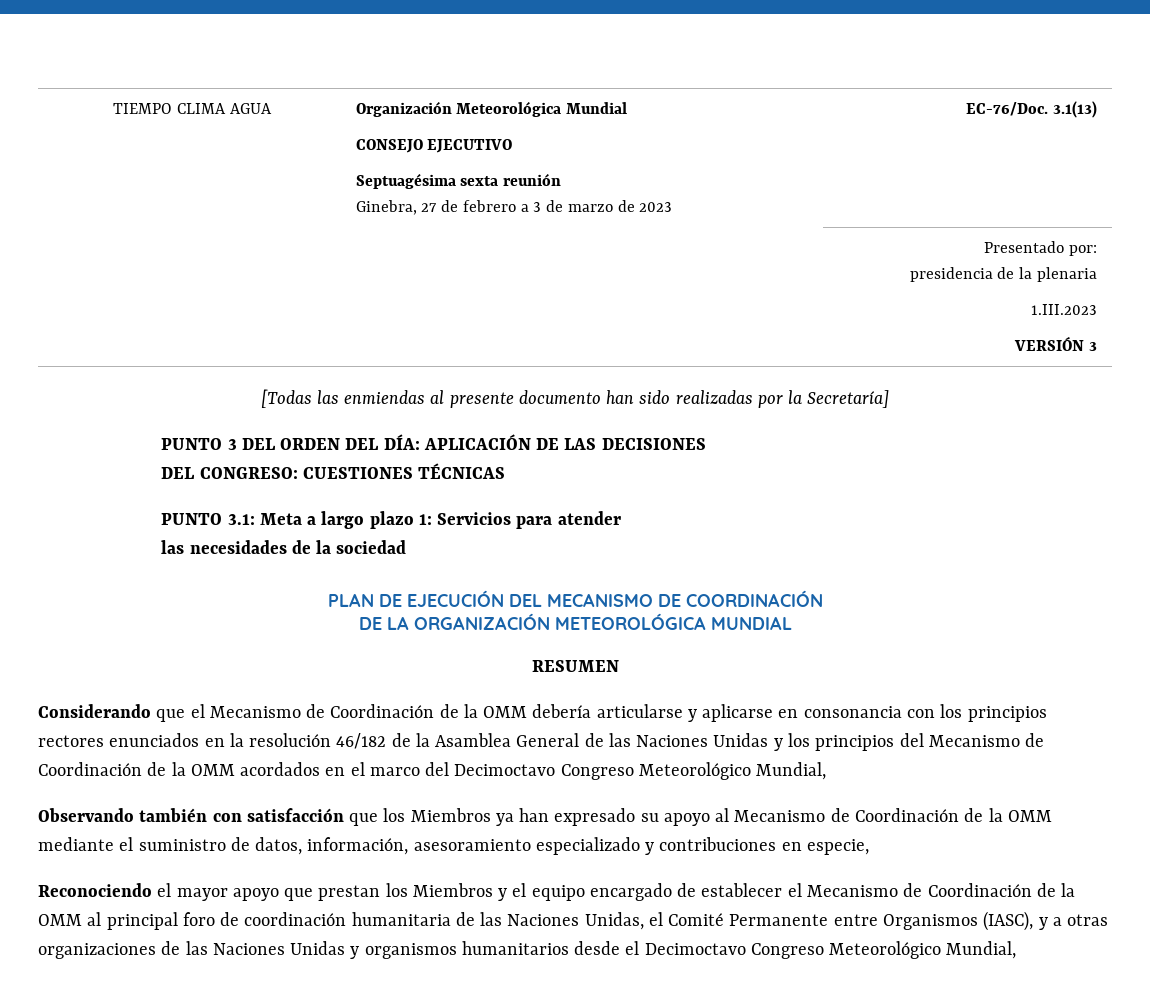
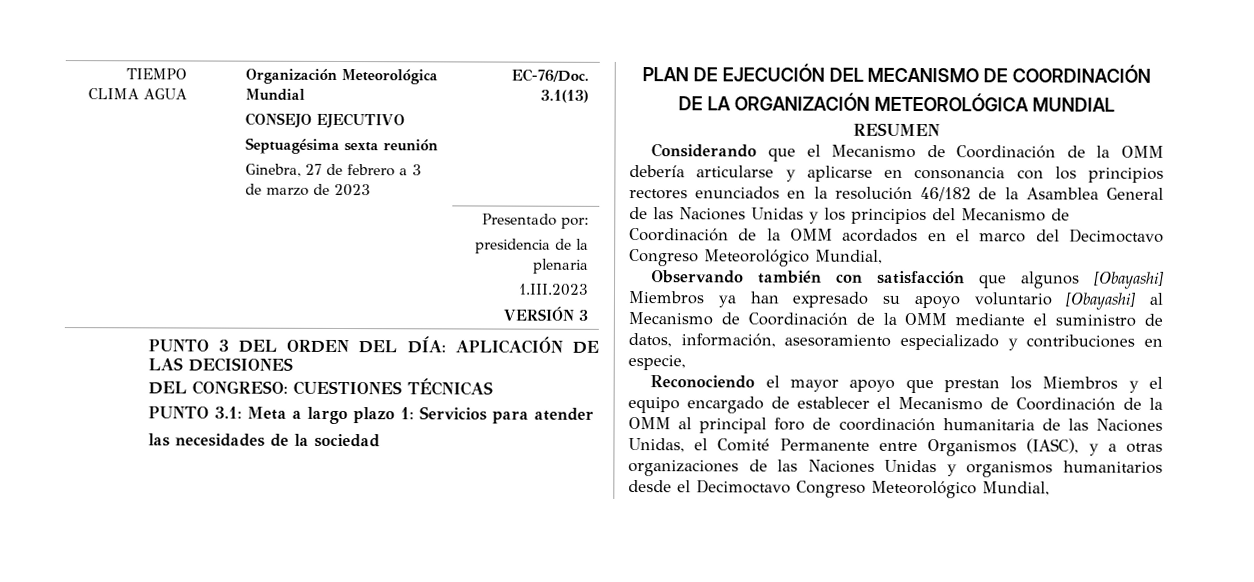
[260,389,890,408] // [Todas las enmiendas al presente documento han sido realizadas por la Secretaría] -> (588, 315) none
[383,808,406,822] los -> [1021,270,1165,289] algunos [Obayashi]
(710, 819) none -> [973,291,1138,310] voluntario [Obayashi]

